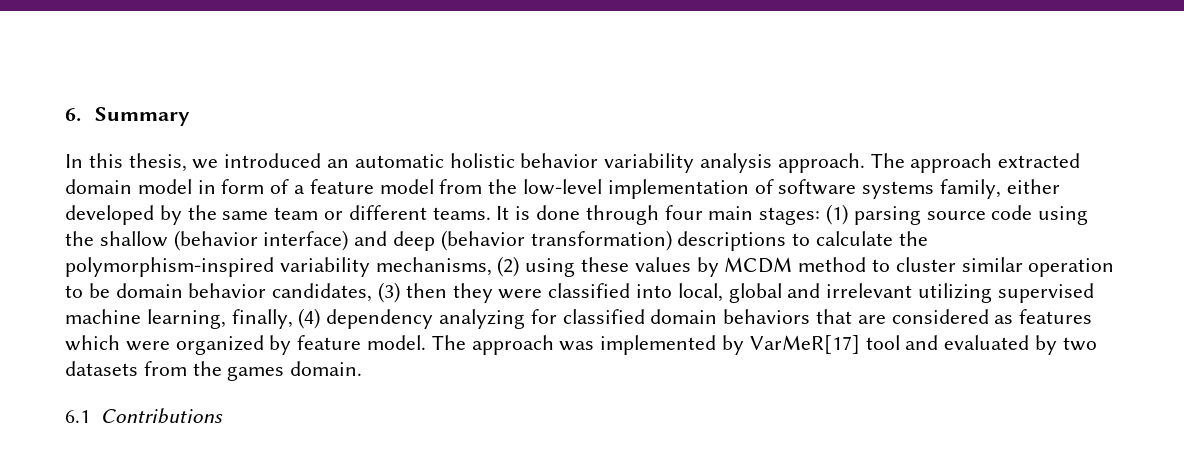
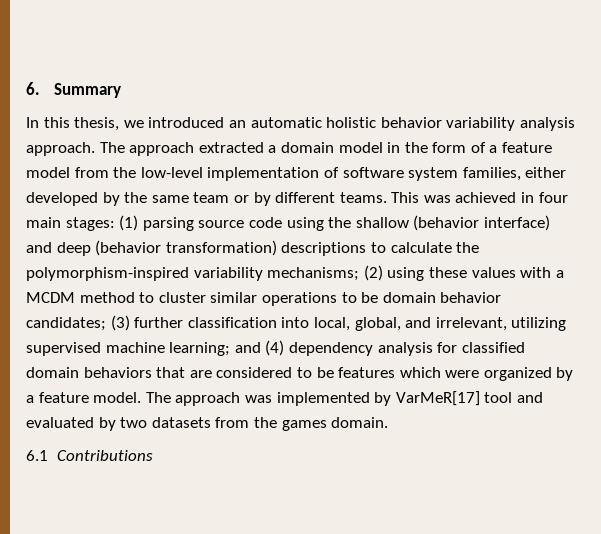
(1081, 160) none -> [268,145,277,153] a
(216, 187) none -> [404,142,428,153] the
[862,179,1002,199] systems family, -> [408,167,521,181] system families,
(344, 215) none -> [253,192,271,206] by
[496,205,659,225] It is done through -> [391,192,535,203] This was achieved in
[375,257,492,276] mechanisms, -> [267,267,360,281] mechanisms;
[696,257,719,277] by -> [520,267,564,278] with a
[1028,258,1115,277] operation -> [261,292,337,306] operations
[272,282,913,303] candidates, (3) then they were classified into local, global and irrelevant -> [26,315,507,331] candidates; (3) further classification into local, global, and irrelevant,
[146,309,293,329] learning, finally, -> [169,342,261,356] learning; and
[439,309,526,329] analyzing -> [377,342,433,356] analysis
[994,315,1014,324] as -> [296,367,334,378] to be
(292, 345) none -> [26,395,34,403] a

